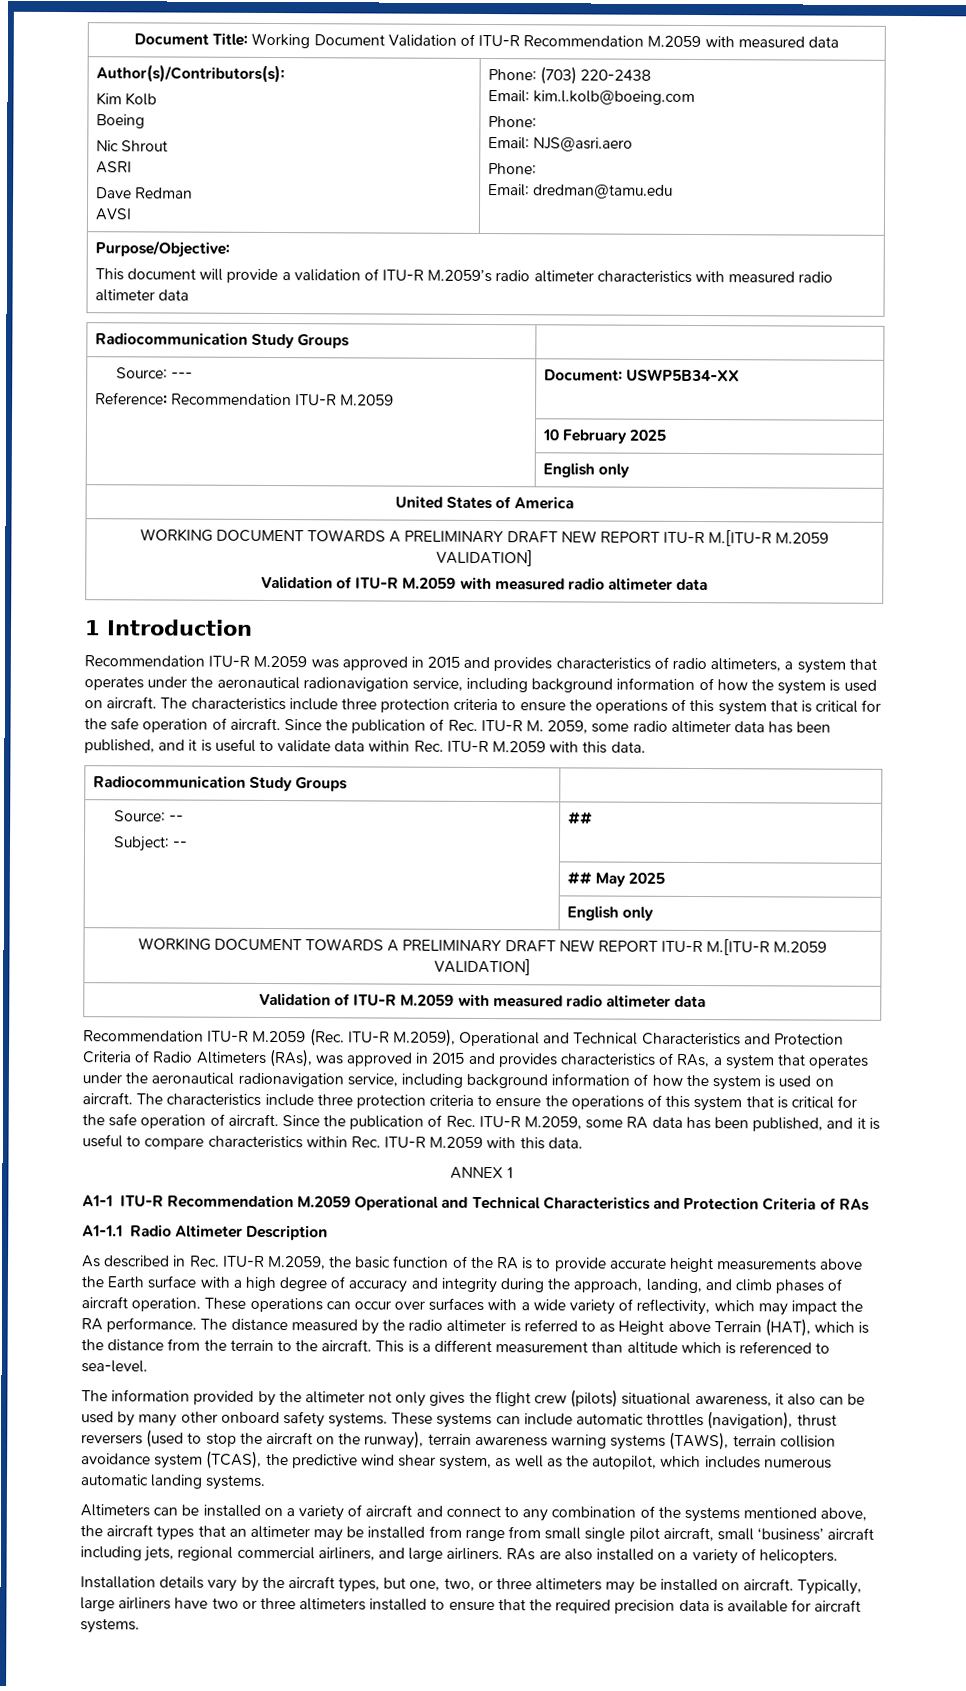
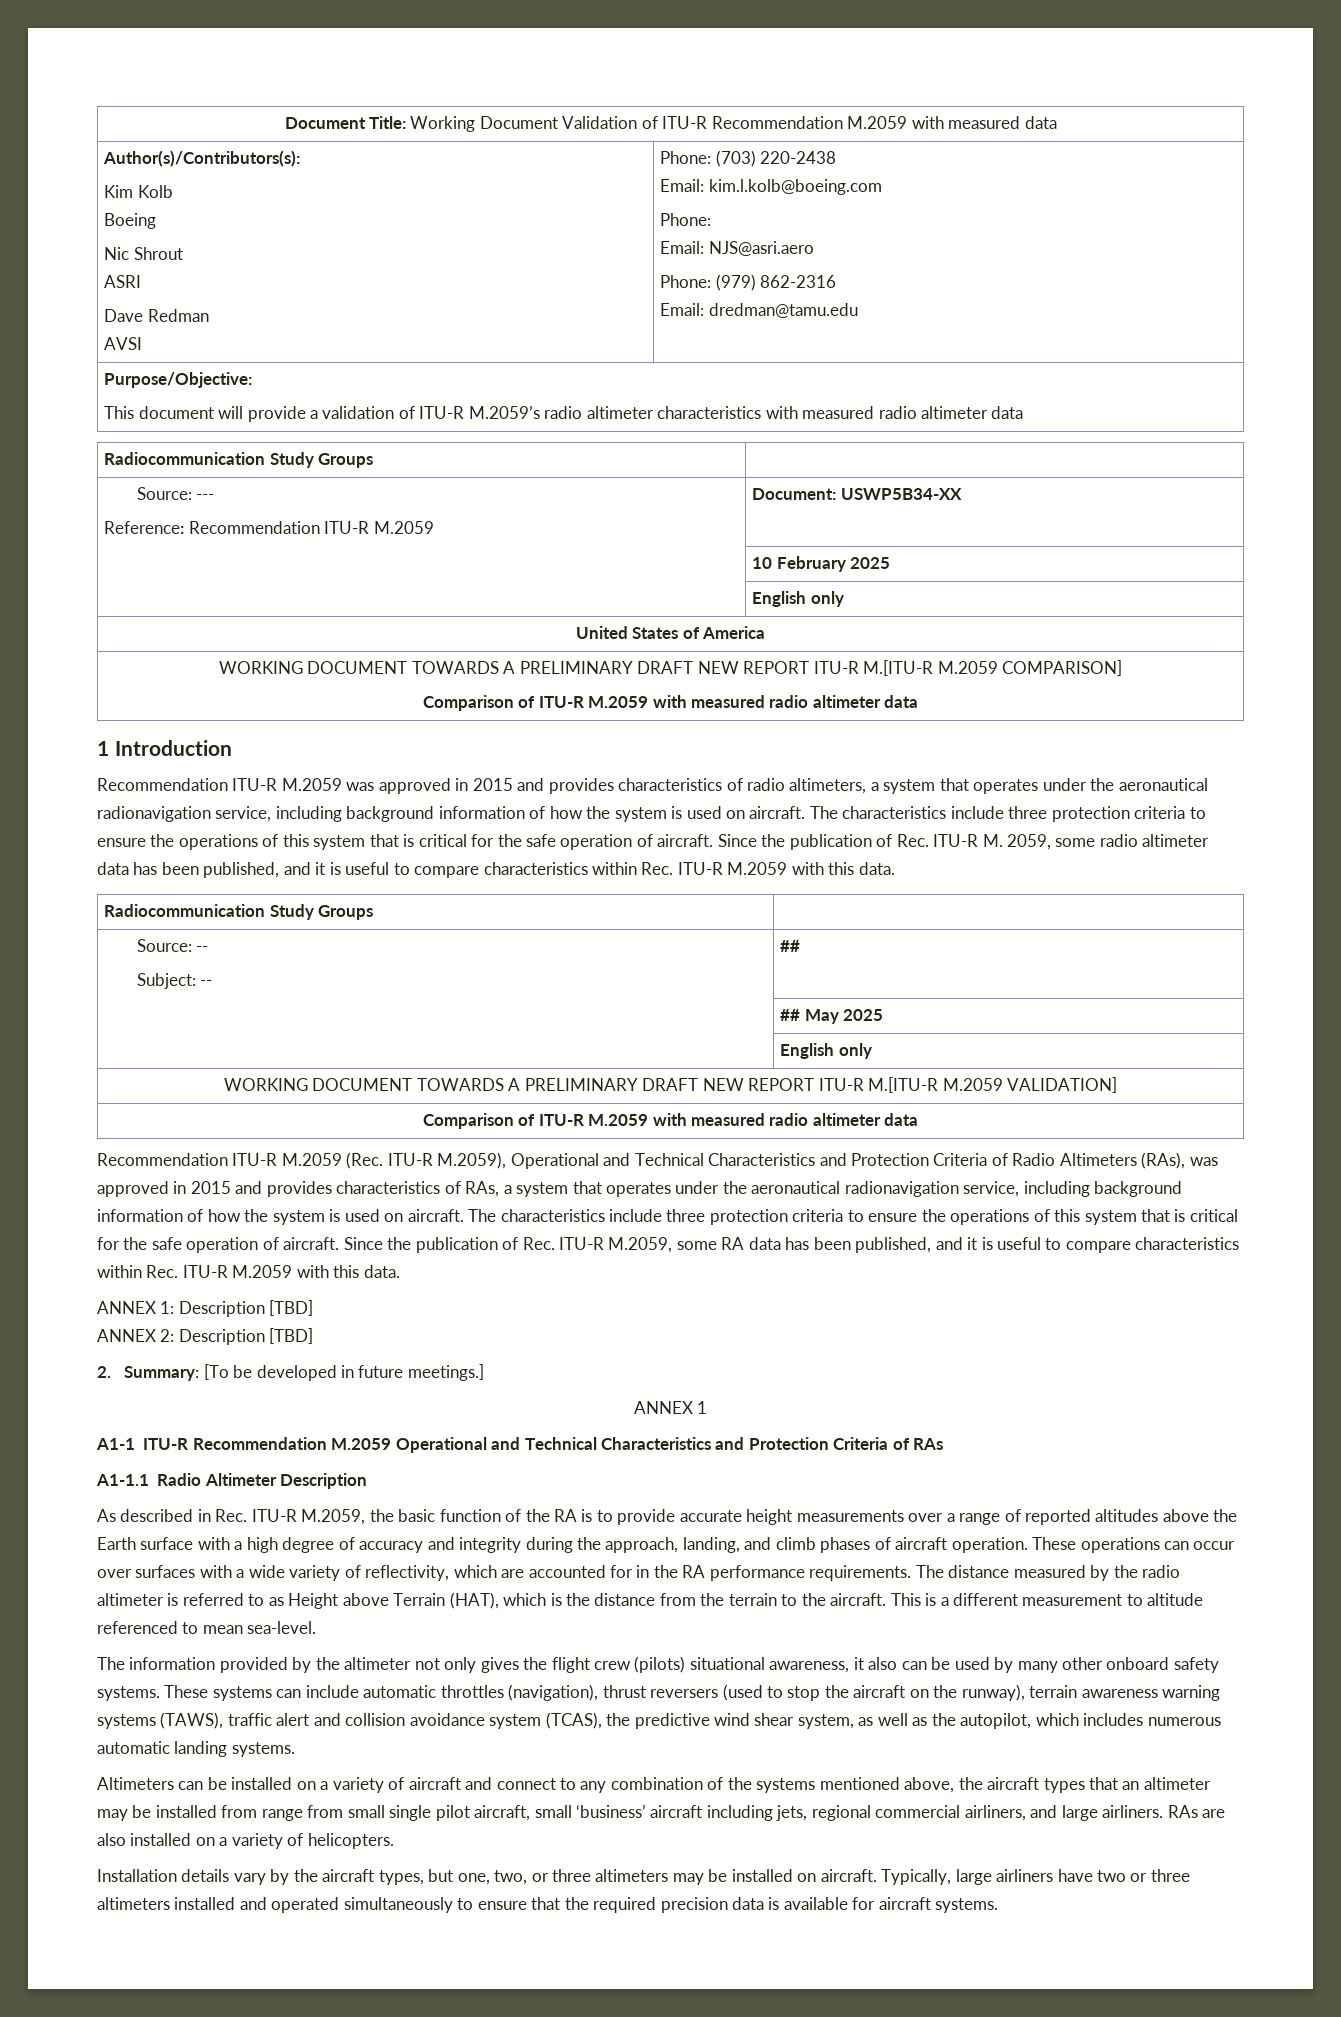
(537, 169) none -> [715,274,837,291] (979) 862-2316
[436,549,533,567] [260,575,333,589] VALIDATION] // Validation -> [1002,660,1123,676] [422,695,514,711] COMPARISON] // Comparison
[277,740,366,753] validate data -> [414,862,588,878] compare characteristics
[258,992,331,1006] Validation -> [422,1113,514,1129] Comparison
(583, 1143) none -> [97,1300,314,1317] [97,1328,314,1345] [97,1364,484,1381] // ANNEX 1: Description [TBD] // ANNEX 2: Description [TBD] // 2. Summary: [To be developed in future meetings.]
(818, 1264) none -> [908,1509,1159,1525] over a range of reported altitudes
[757,1300,864,1316] [81,1317,198,1333] may impact the RA performance. -> [501,1565,912,1581] are accounted for in the RA performance requirements.
[591,1341,736,1355] than altitude which is -> [1126,1593,1204,1606] to altitude
(831, 1348) none -> [202,1625,243,1634] mean
[732,1435,777,1447] terrain -> [227,1713,341,1726] traffic alert and
(428, 1604) none -> [239,1897,453,1913] and operated simultaneously

